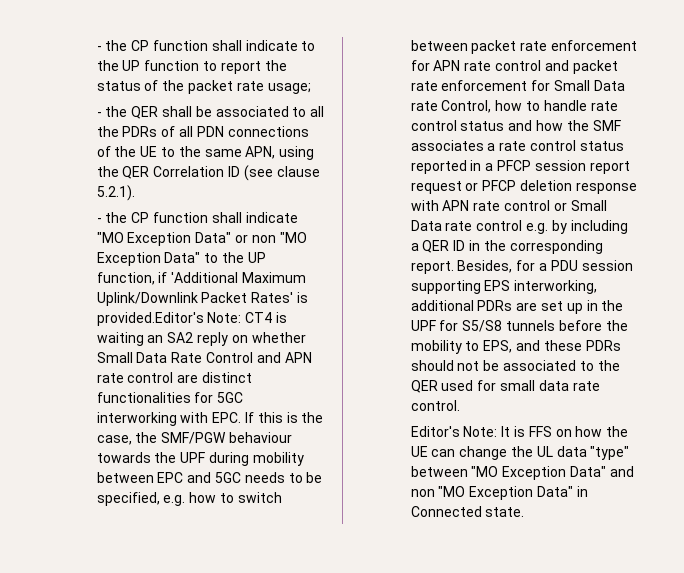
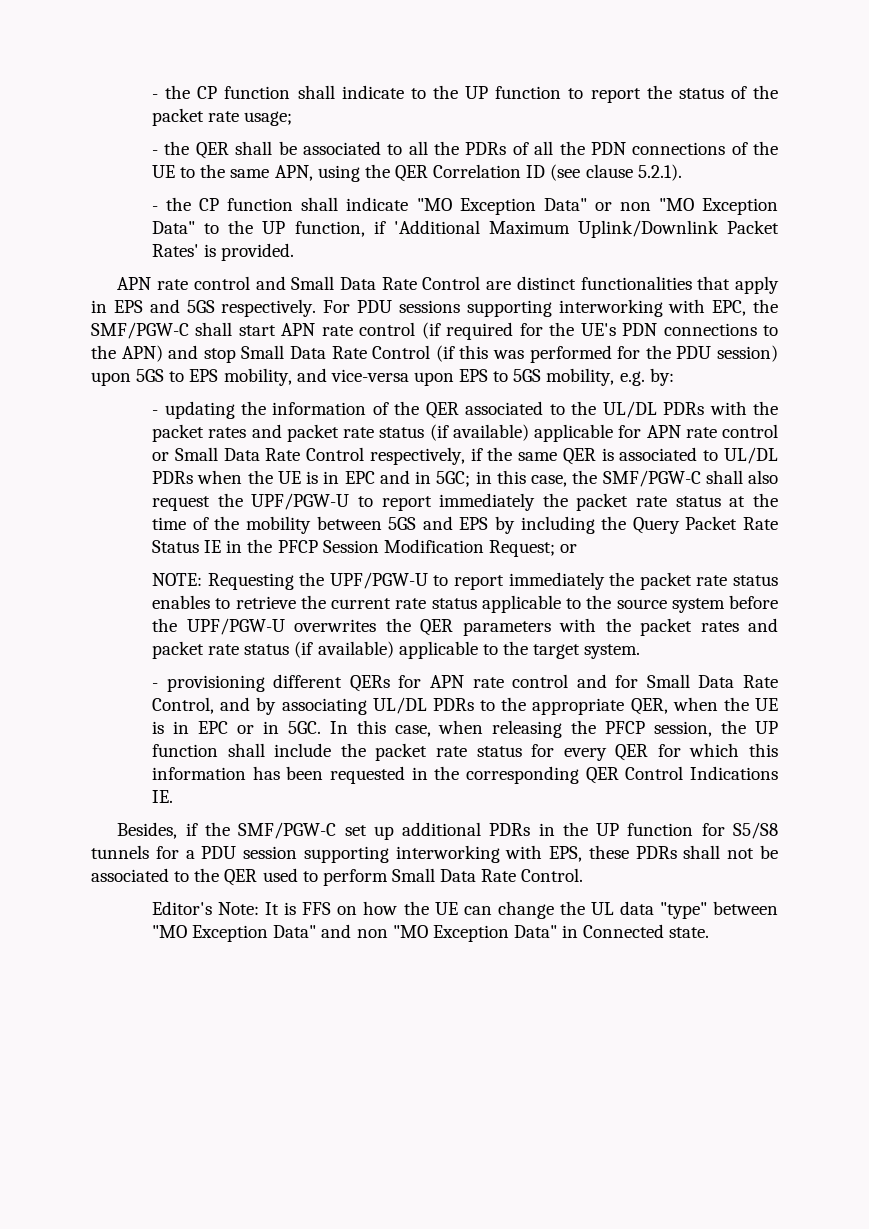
(193, 131) none -> [559,141,585,155] the
[96,312,287,326] [96,332,306,346] [96,352,312,363] [96,372,252,383] [96,392,244,403] [96,412,324,426] [96,432,292,445] [96,452,304,466] [96,472,323,483] [96,492,282,506] [410,40,637,54] [410,60,618,74] [410,80,625,91] [410,100,618,113] [410,120,621,131] [410,140,624,151] [410,160,630,174] [410,180,637,194] [410,200,439,211] provided.Editor's Note: CT4 is waiting an SA2 reply on whether Small Data Rate Control and APN rate control are distinct functionalities for 5GC interworking with EPC. If this is the case, the SMF/PGW behaviour towards the UPF during mobility between EPC and 5GC needs to be specified, e.g. how to switch between packet rate enforcement for APN rate control and packet rate enforcement for Small Data rate Control, how to handle rate control status and how the SMF associates a rate control status reported in a PFCP session report request or PFCP deletion response with -> [221,243,295,261] [117,276,779,294] [91,299,779,317] [91,322,778,340] [91,345,779,363] [91,368,674,386] [152,401,779,419] [152,424,642,442] provided. // APN rate control and Small Data Rate Control are distinct functionalities that apply in EPS and 5GS respectively. For PDU sessions supporting interworking with EPC, the SMF/PGW-C shall start APN rate control (if required for the UE's PDN connections to the APN) and stop Small Data Rate Control (if this was performed for the PDU session) upon 5GS to EPS mobility, and vice-versa upon EPS to 5GS mobility, e.g. by: // - updating the information of the QER associated to the UL/DL PDRs with the packet rates and packet rate status (if available) applicable for
[445,220,628,234] [410,240,603,254] [410,260,513,274] rate control e.g. by including a QER ID in the corresponding report. Besides, -> [265,447,778,465] [152,470,778,487] [152,493,778,511] [152,516,779,534] [152,539,578,557] [152,572,778,590] [152,595,778,613] [152,618,778,636] [152,641,641,659] [152,674,778,692] [152,697,778,715] [152,720,778,738] [152,743,778,761] [152,766,778,784] [152,790,174,803] [117,822,778,840] [91,845,149,859] Rate Control respectively, if the same QER is associated to UL/DL PDRs when the UE is in EPC and in 5GC; in this case, the SMF/PGW-C shall also request the UPF/PGW-U to report immediately the packet rate status at the time of the mobility between 5GS and EPS by including the Query Packet Rate Status IE in the PFCP Session Modification Request; or // NOTE: Requesting the UPF/PGW-U to report immediately the packet rate status enables to retrieve the current rate status applicable to the source system before the UPF/PGW-U overwrites the QER parameters with the packet rates and packet rate status (if available) applicable to the target system. // - provisioning different QERs for APN rate control and for Small Data Rate Control, and by associating UL/DL PDRs to the appropriate QER, when the UE is in EPC or in 5GC. In this case, when releasing the PFCP session, the UP function shall include the packet rate status for every QER for which this information has been requested in the corresponding QER Control Indications IE. // Besides, if the SMF/PGW-C set up additional PDRs in the UP function for S5/S8 tunnels
[484,280,598,294] [410,300,624,314] [410,320,628,332] [410,340,540,354] EPS interworking, additional PDRs are set up in the UPF for S5/S8 tunnels before the mobility to EPS, and -> [395,845,583,863] interworking with EPS,
[410,360,454,371] should -> [683,845,721,859] shall
[477,380,600,391] [410,400,460,411] for small data rate control. -> [302,868,584,886] to perform Small Data Rate Control.

